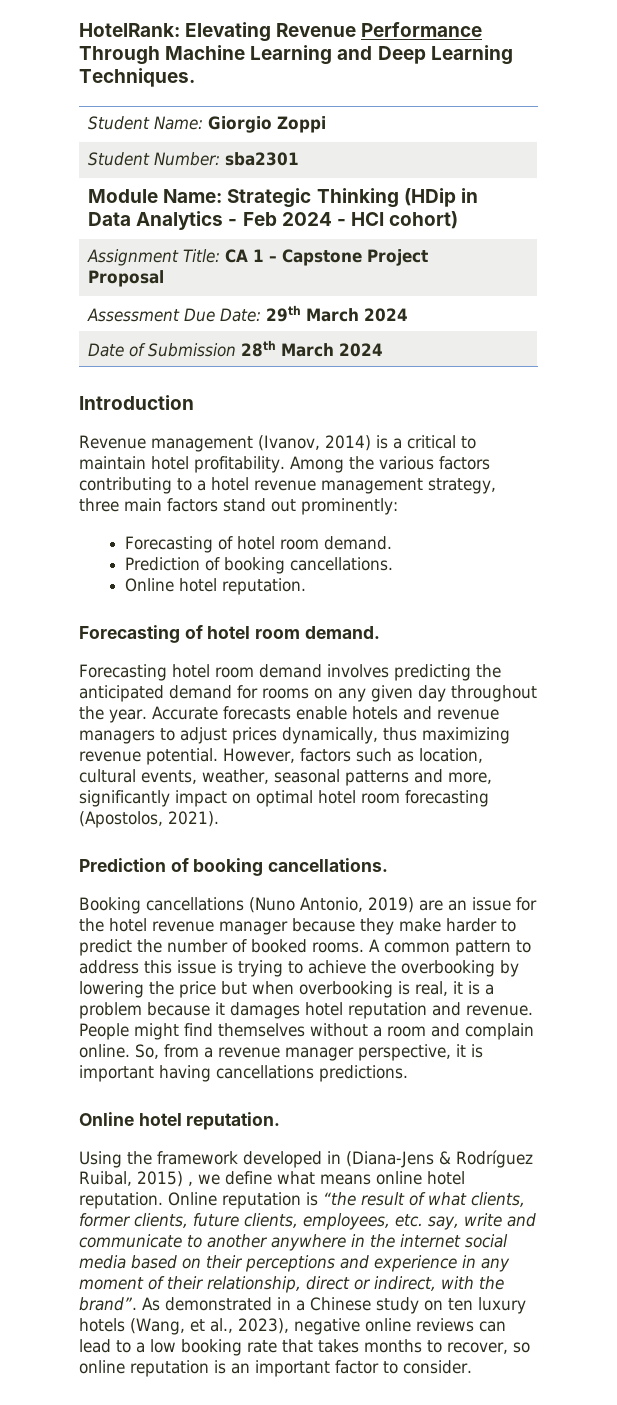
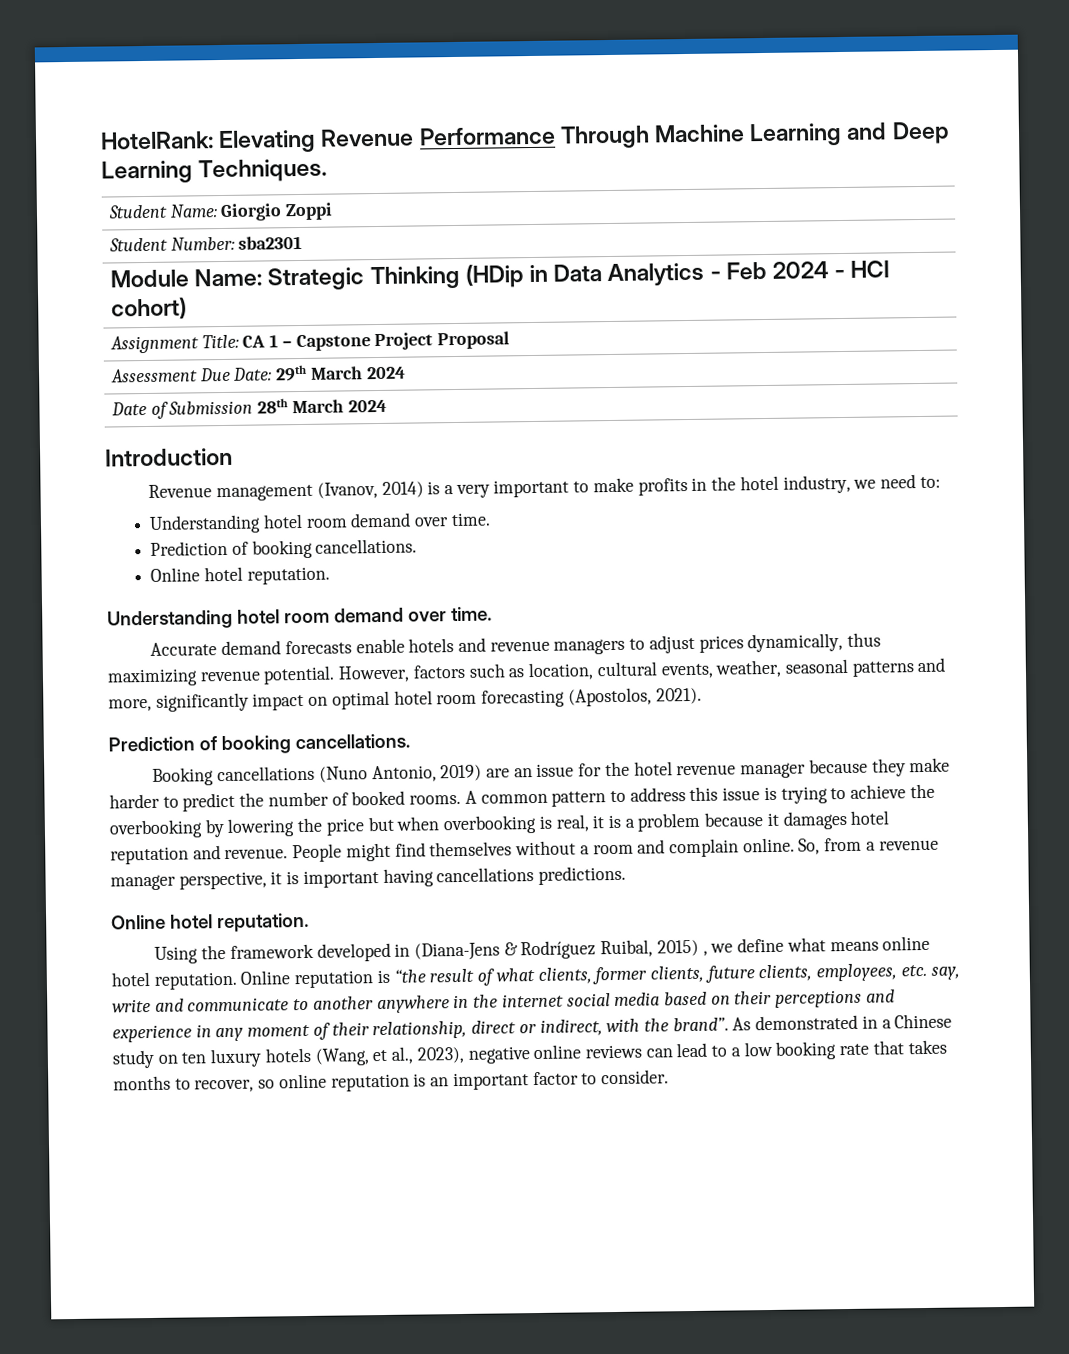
[407,435,476,449] [79,456,490,473] [79,477,496,494] [79,498,398,515] [124,536,392,553] critical to maintain hotel profitability. Among the various factors contributing to a hotel revenue management strategy, three main factors stand out prominently: // Forecasting of hotel room demand. -> [455,474,941,499] [149,512,491,534] very important to make profits in the hotel industry, we need to: // Understanding hotel room demand over time.
[79,625,380,643] [79,664,501,681] [79,685,537,702] [79,706,218,723] Forecasting of hotel room demand. // Forecasting hotel room demand involves predicting the anticipated demand for rooms on any given day throughout the year. Accurate -> [107,606,492,630] [150,640,282,656] Understanding hotel room demand over time. // Accurate demand

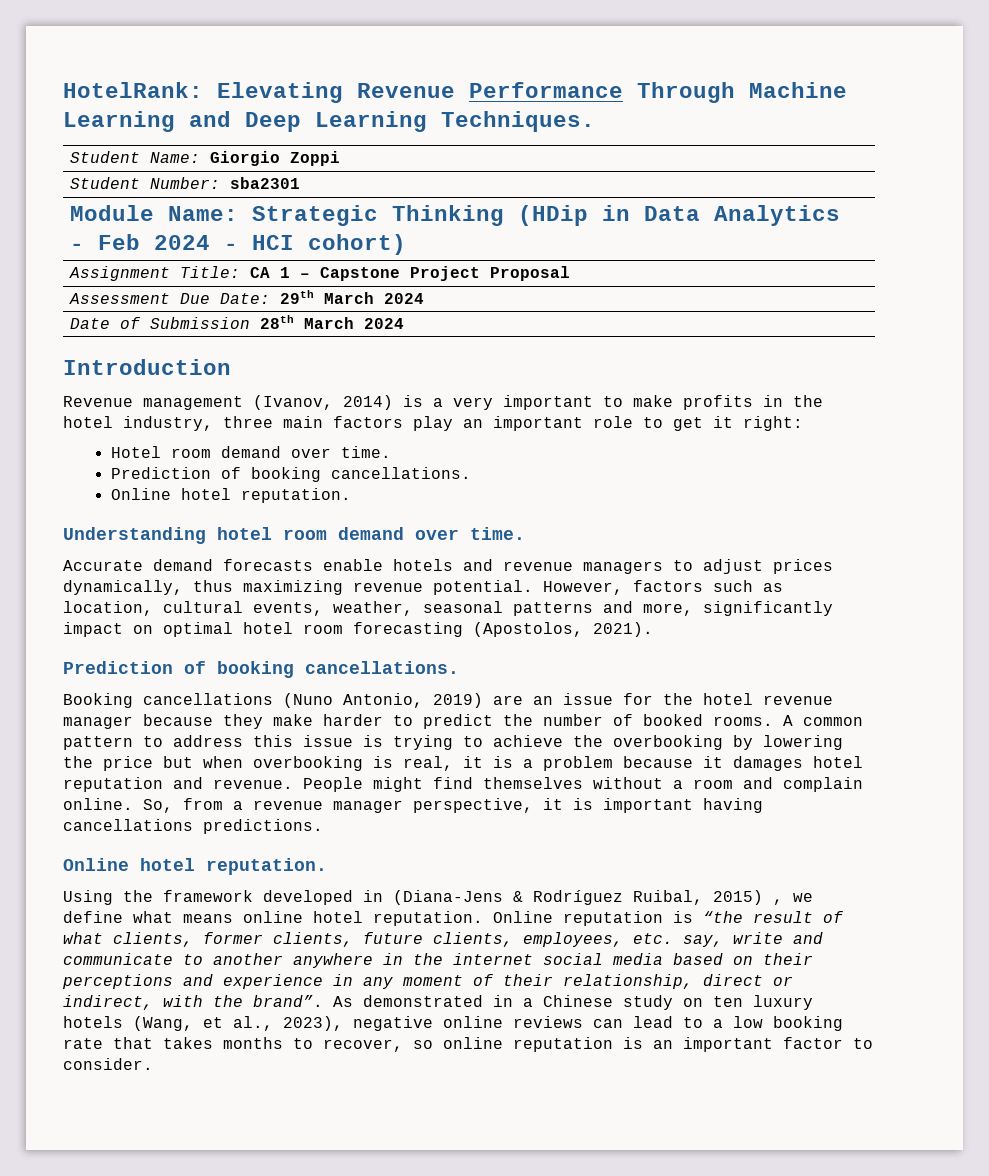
[853,474,941,489] [149,513,304,534] we need to: // Understanding hotel -> [223,416,803,431] [110,446,161,458] three main factors play an important role to get it right: // Hotel

